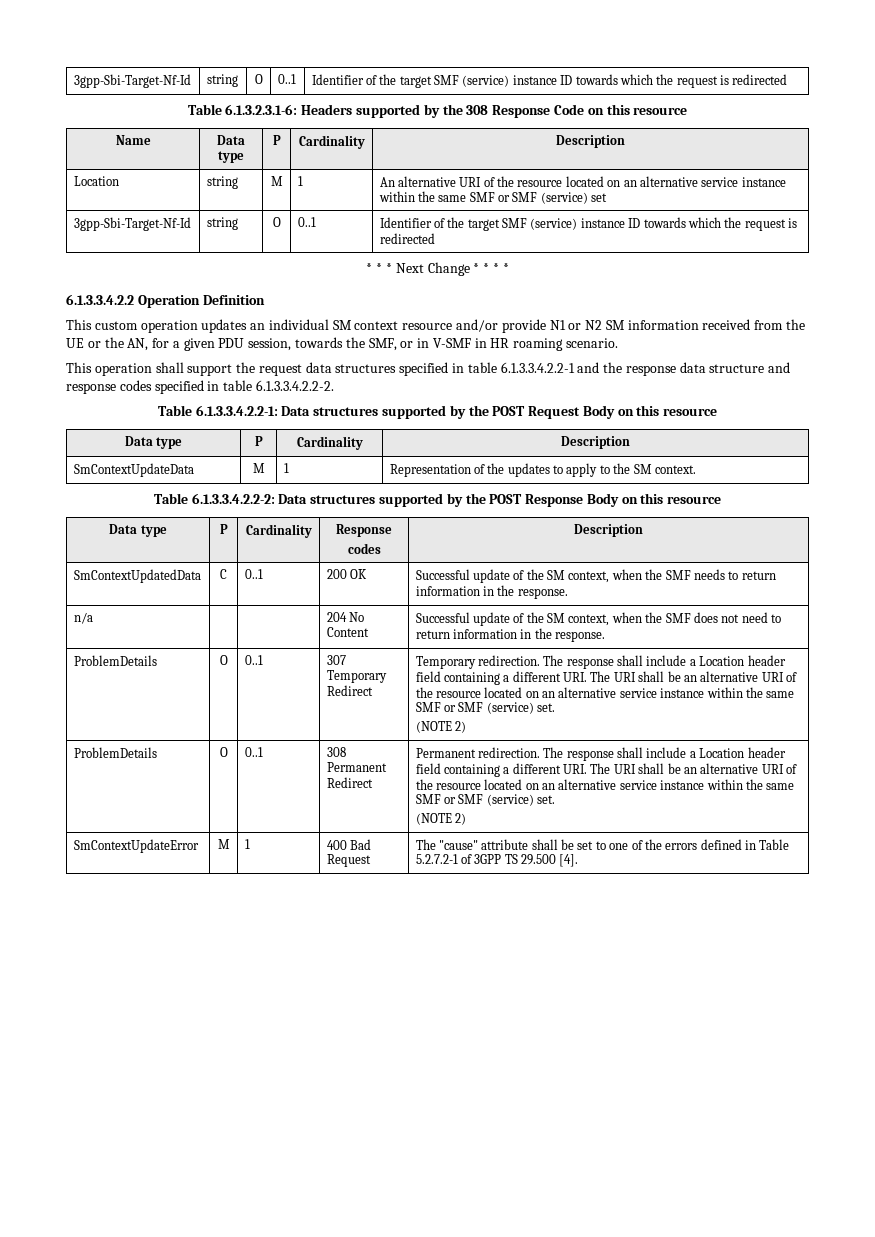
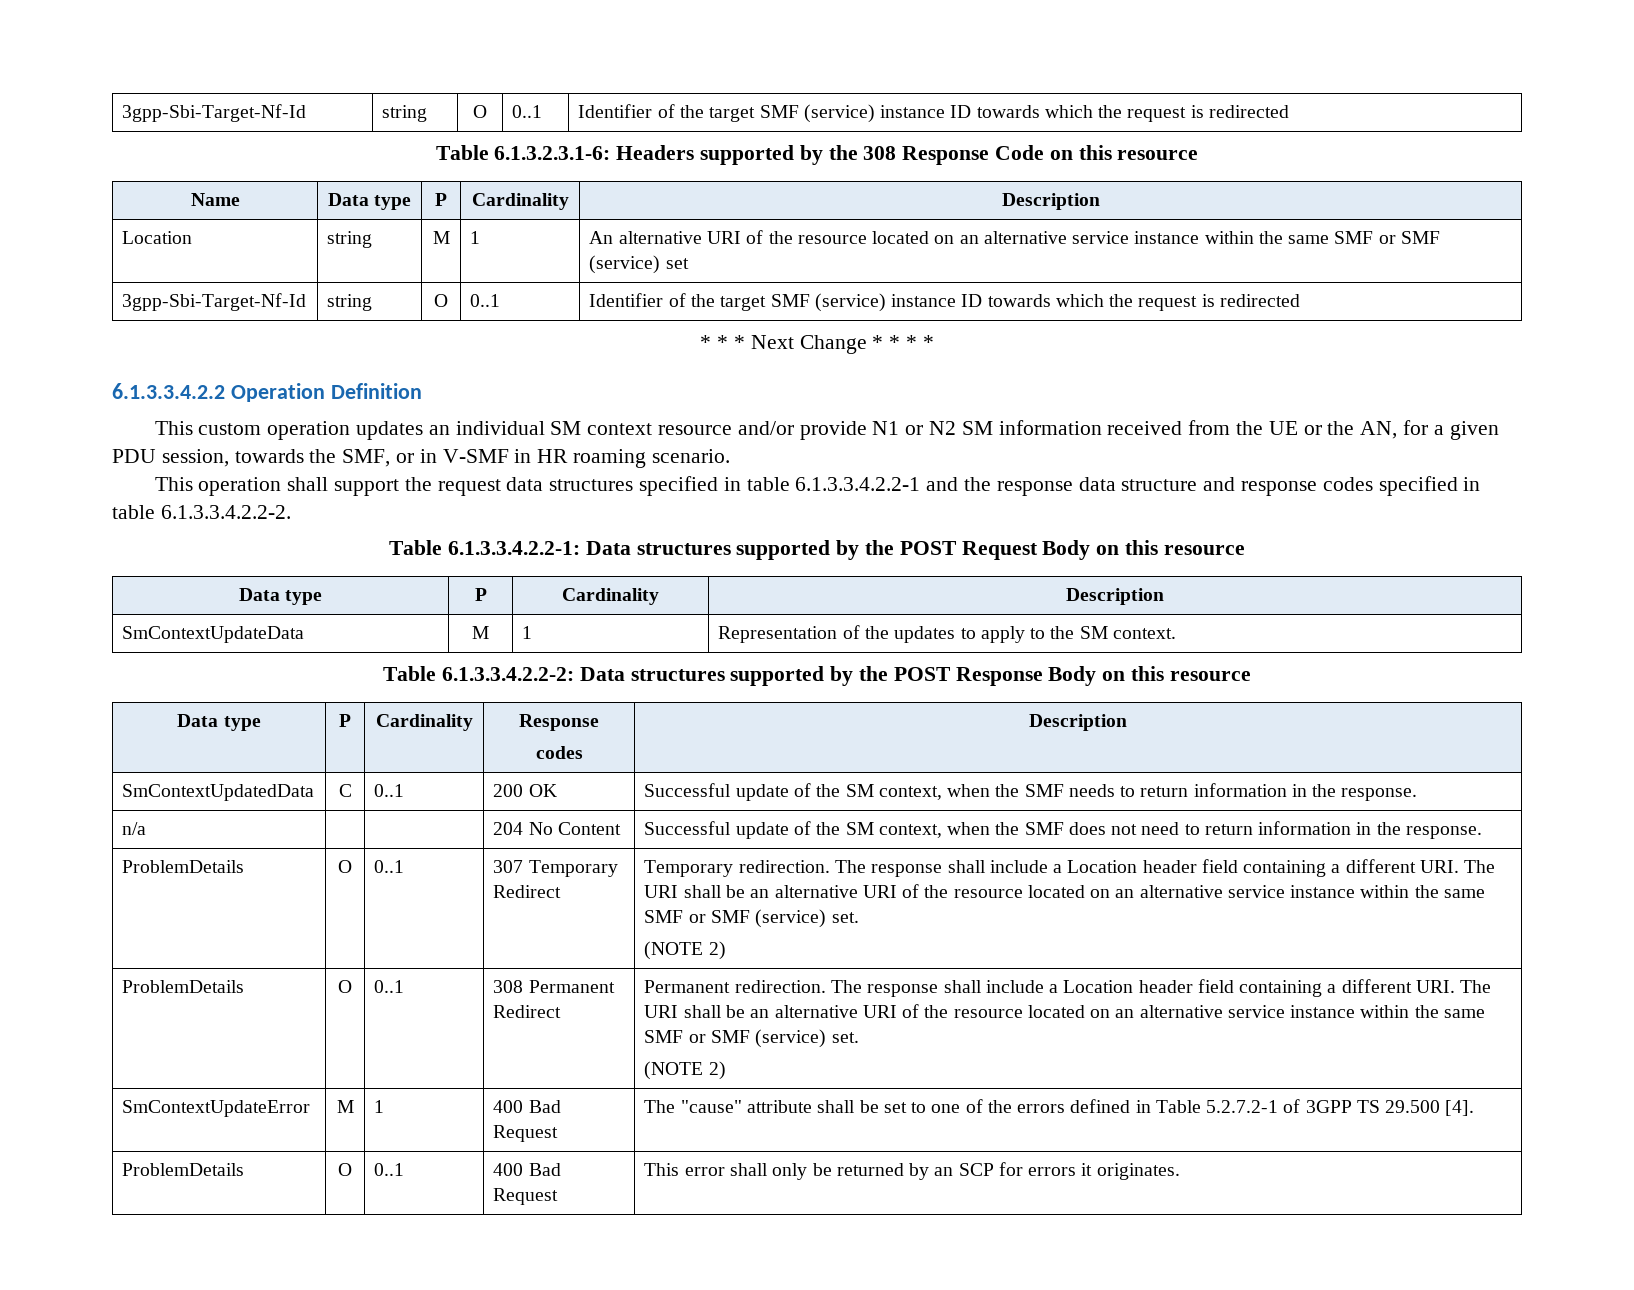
(579, 860) none -> [122,1163,245,1176] [338,1163,352,1176] [374,1163,405,1176] [493,1163,561,1176] [493,1188,559,1205] [644,1162,1180,1180] // ProblemDetails | O | 0..1 | 400 Bad Request | This error shall only be returned by an SCP for errors it originates.

